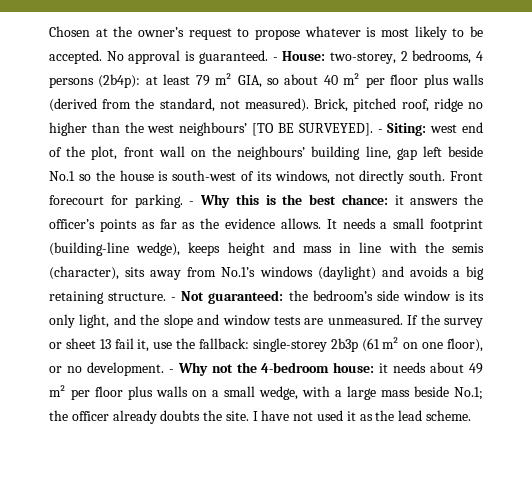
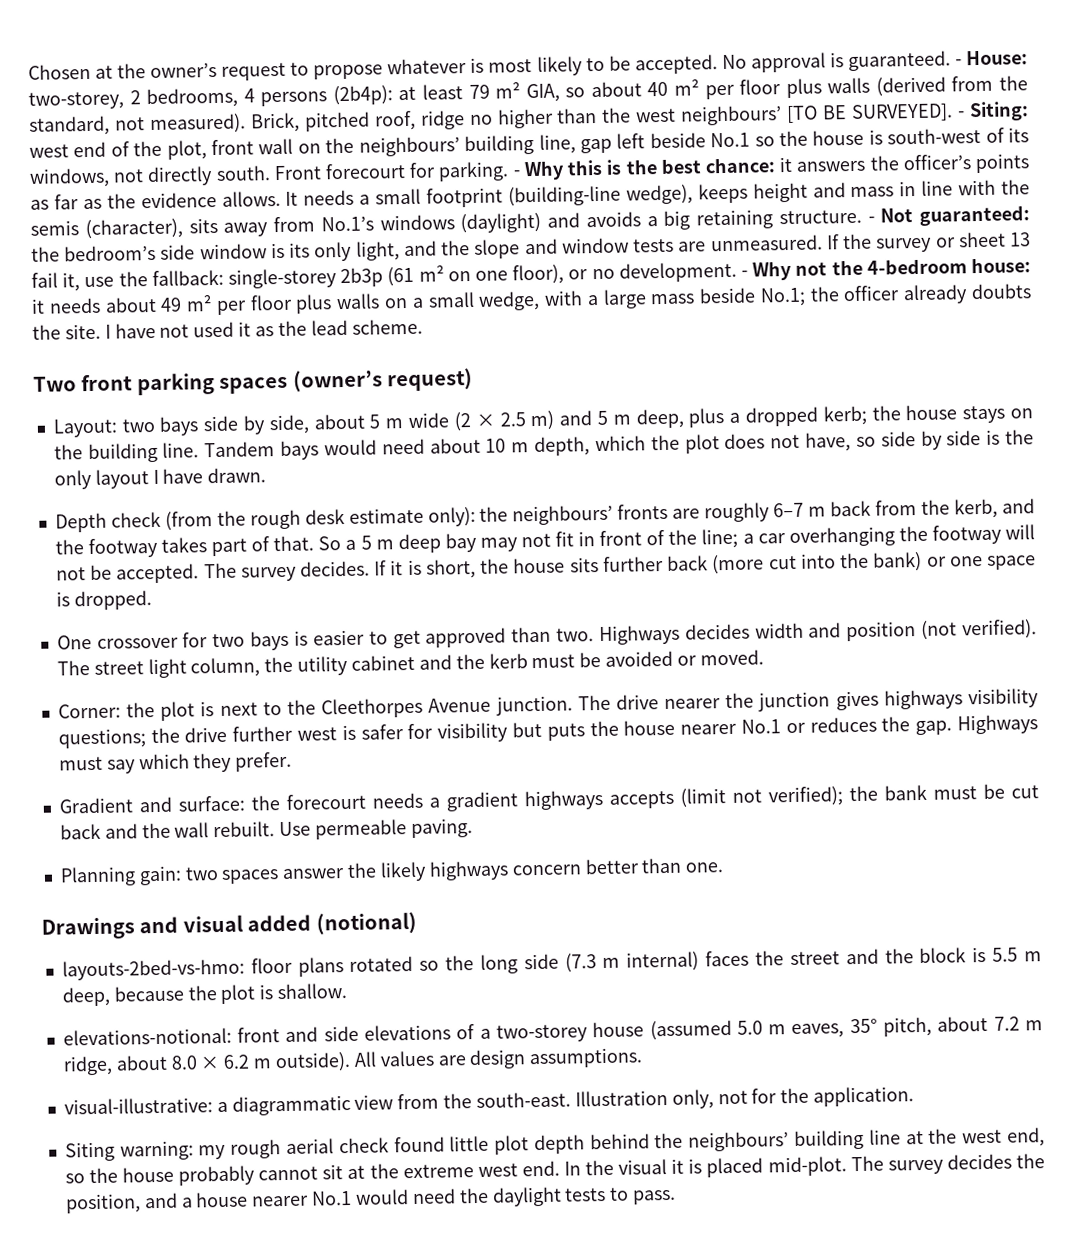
(471, 415) none -> [33,367,473,396] [52,404,1033,438] [53,429,1035,464] [53,467,267,490] [54,498,1036,533] [54,524,1035,559] [55,551,1037,584] [55,590,152,611] [56,619,1037,651] [56,649,764,679] [57,688,1040,721] [57,714,1038,749] [58,751,293,774] [58,783,1039,814] [59,818,473,840] [59,857,724,887] [41,911,417,940] [61,946,1042,981] [61,983,348,1007] [62,1015,1043,1046] [62,1047,644,1076] [63,1086,915,1116] [64,1127,1045,1162] [64,1153,1045,1186] [64,1186,677,1214] // Two front parking spaces (owner’s request) // Layout: two bays side by side, about 5 m wide (2 × 2.5 m) and 5 m deep, plus a dropped kerb; the house stays on the building line. Tandem bays would need about 10 m depth, which the plot does not have, so side by side is the only layout I have drawn. // Depth check (from the rough desk estimate only): the neighbours’ fronts are roughly 6–7 m back from the kerb, and the footway takes part of that. So a 5 m deep bay may not fit in front of the line; a car overhanging the footway will not be accepted. The survey decides. If it is short, the house sits further back (more cut into the bank) or one space is dropped. // One crossover for two bays is easier to get approved than two. Highways decides width and position (not verified). The street light column, the utility cabinet and the kerb must be avoided or moved. // Corner: the plot is next to the Cleethorpes Avenue junction. The drive nearer the junction gives highways visibility questions; the drive further west is safer for visibility but puts the house nearer No.1 or reduces the gap. Highways must say which they prefer. // Gradient and surface: the forecourt needs a gradient highways accepts (limit not verified); the bank must be cut back and the wall rebuilt. Use permeable paving. // Planning gain: two spaces answer the likely highways concern better than one. // Drawings and visual added (notional) // layouts-2bed-vs-hmo: floor plans rotated so the long side (7.3 m internal) faces the street and the block is 5.5 m deep, because the plot is shallow. // elevations-notional: front and side elevations of a two-storey house (assumed 5.0 m eaves, 35° pitch, about 7.2 m ridge, about 8.0 × 6.2 m outside). All values are design assumptions. // visual-illustrative: a diagrammatic view from the south-east. Illustration only, not for the application. // Siting warning: my rough aerial check found little plot depth behind the neighbours’ building line at the west end, so the house probably cannot sit at the extreme west end. In the visual it is placed mid-plot. The survey decides the position, and a house nearer No.1 would need the daylight tests to pass.

